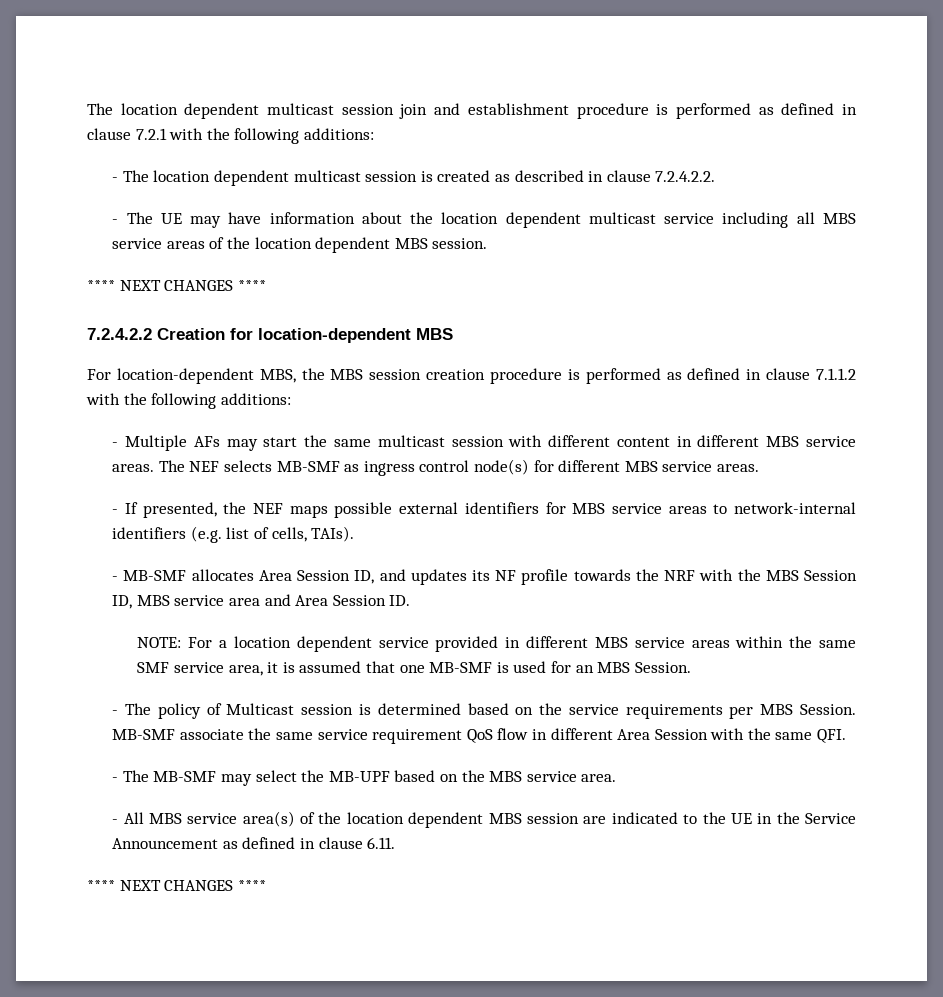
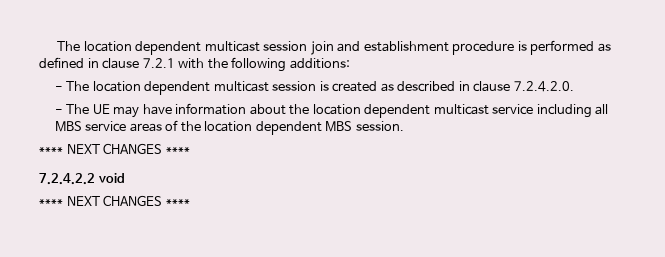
[655,171,716,182] 7.2.4.2.2. -> [513,81,574,92] 7.2.4.2.0.
[157,328,453,343] [87,368,856,384] [86,393,291,409] [112,435,857,451] [112,459,759,476] [112,502,856,518] [112,526,355,543] [112,569,857,585] [112,594,411,609] [137,636,857,652] [137,661,691,676] [112,703,857,719] [112,728,847,744] [112,770,617,786] [112,811,857,828] [112,837,396,849] Creation for location-dependent MBS // For location-dependent MBS, the MBS session creation procedure is performed as defined in clause 7.1.1.2 with the following additions: // - Multiple AFs may start the same multicast session with different content in different MBS service areas. The NEF selects MB-SMF as ingress control node(s) for different MBS service areas. // - If presented, the NEF maps possible external identifiers for MBS service areas to network-internal identifiers (e.g. list of cells, TAIs). // - MB-SMF allocates Area Session ID, and updates its NF profile towards the NRF with the MBS Session ID, MBS service area and Area Session ID. // NOTE: For a location dependent service provided in different MBS service areas within the same SMF service area, it is assumed that one MB-SMF is used for an MBS Session. // - The policy of Multicast session is determined based on the service requirements per MBS Session. MB-SMF associate the same service requirement QoS flow in different Area Session with the same QFI. // - The MB-SMF may select the MB-UPF based on the MBS service area. // - All MBS service area(s) of the location dependent MBS session are indicated to the UE in the Service Announcement as defined in clause 6.11. -> [97,173,125,183] void

